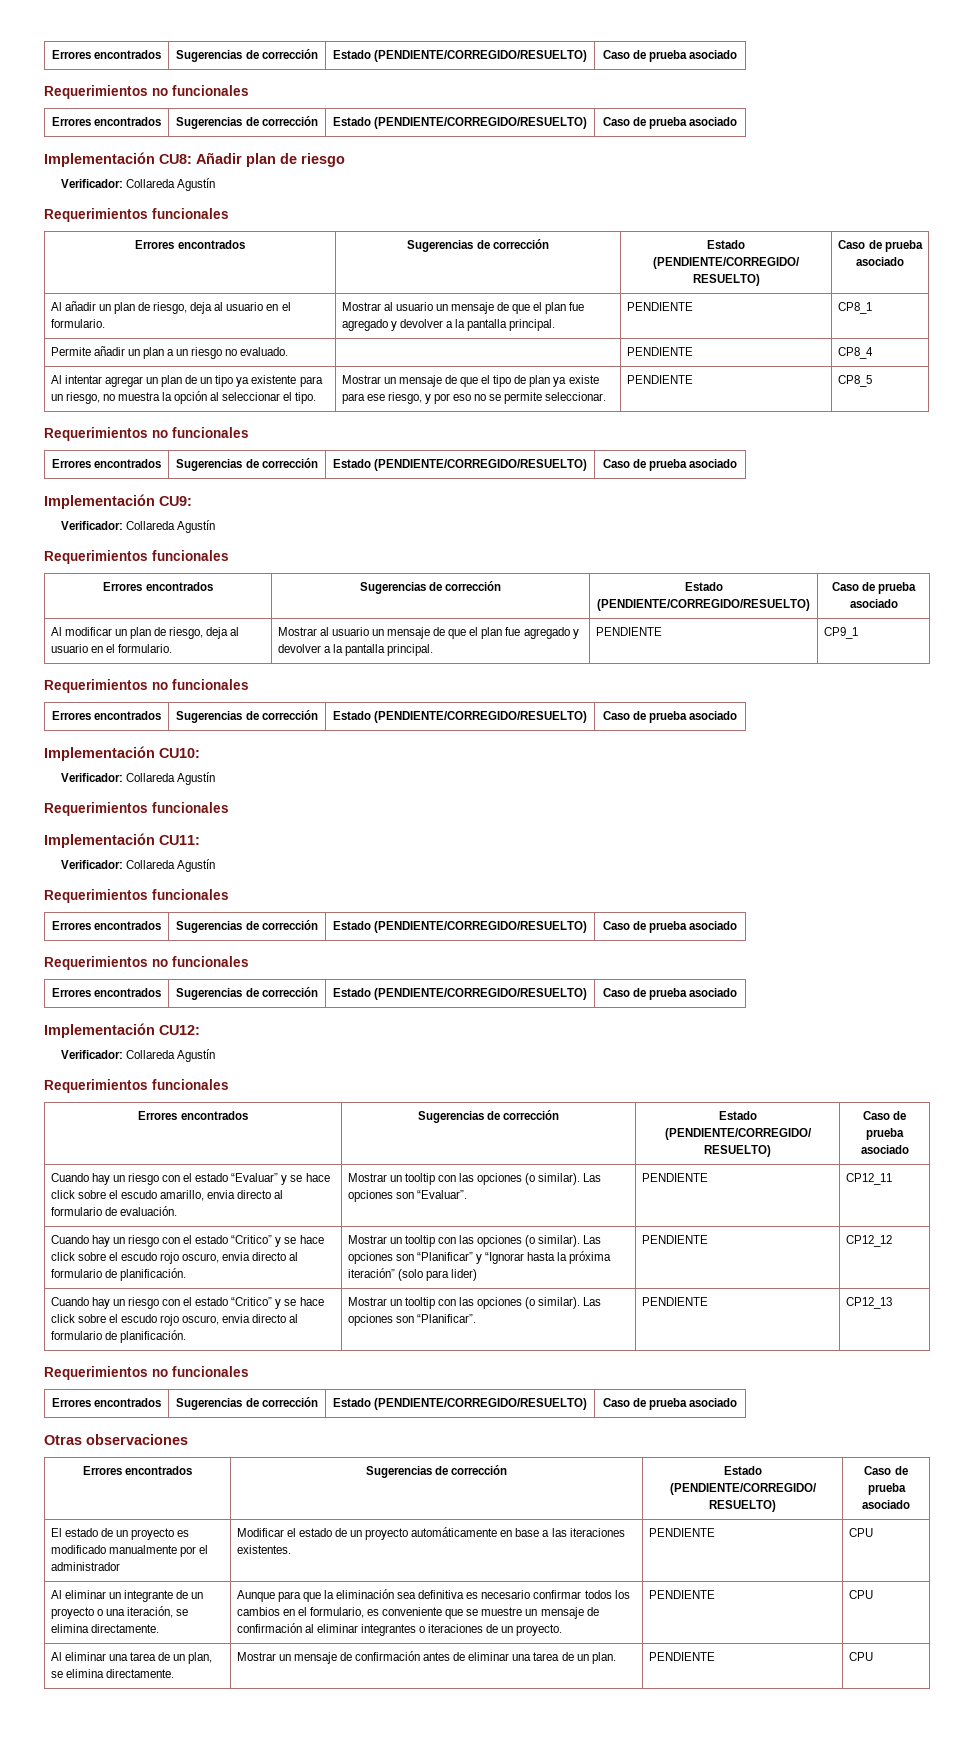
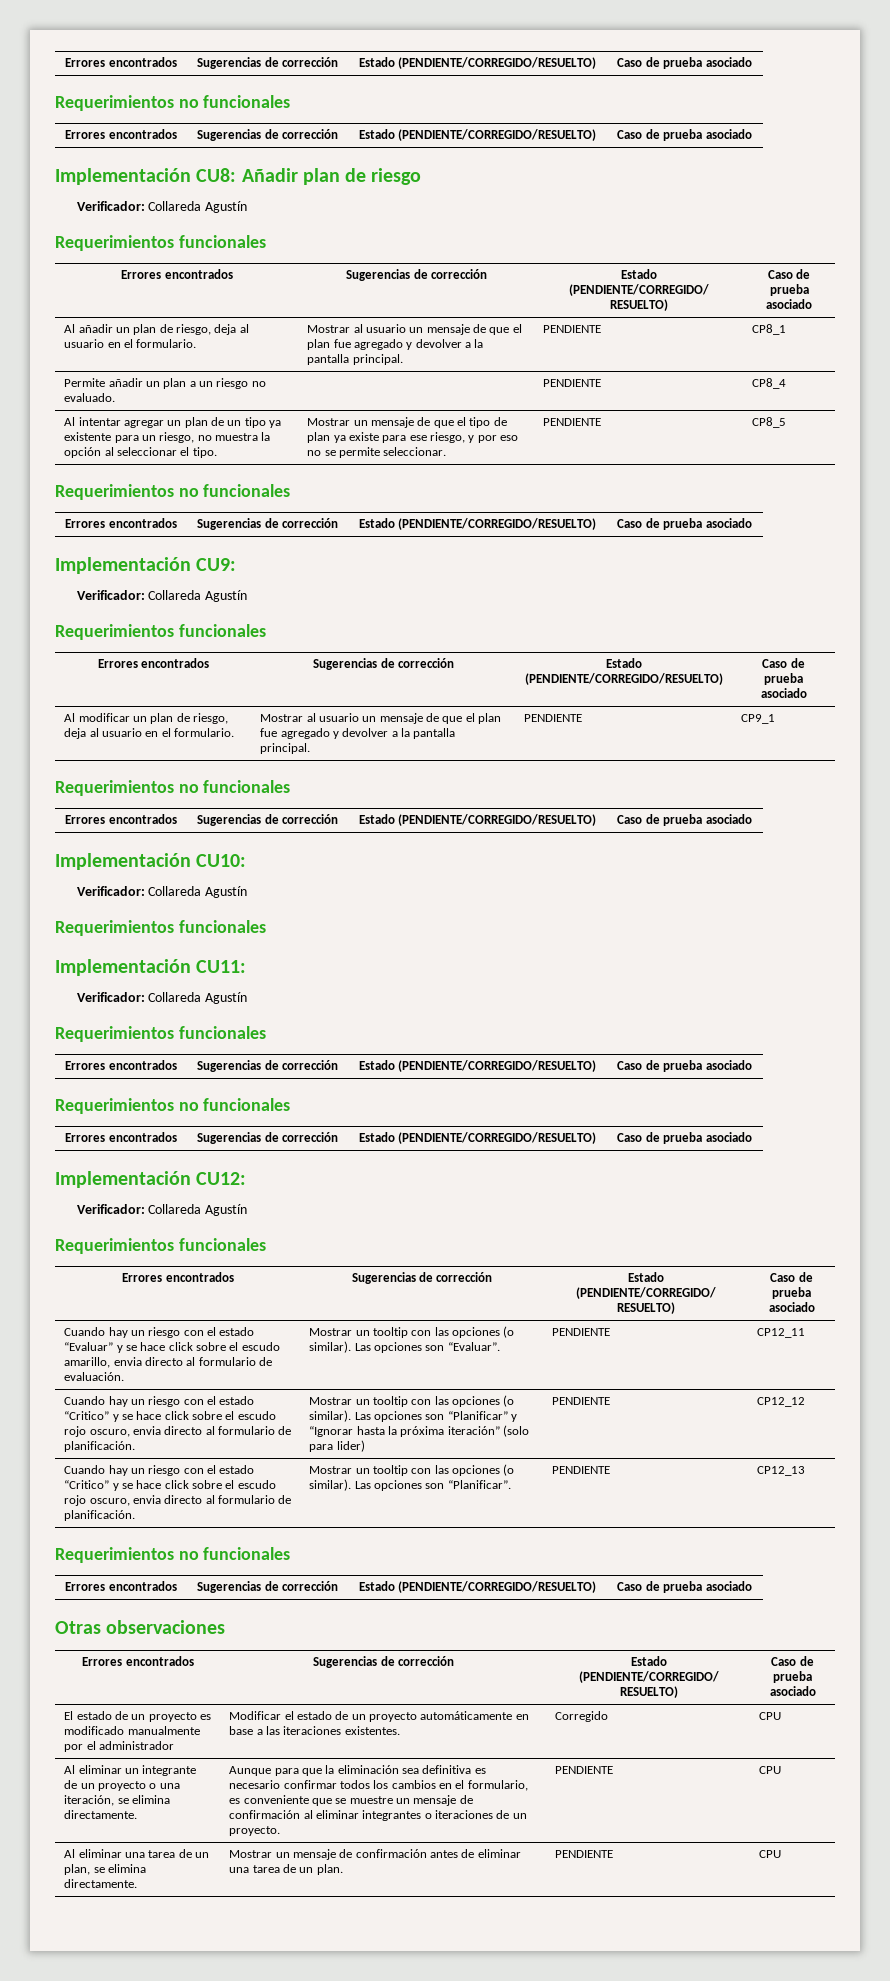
[648,1528,715,1537] PENDIENTE -> [555,1711,609,1722] Corregido

